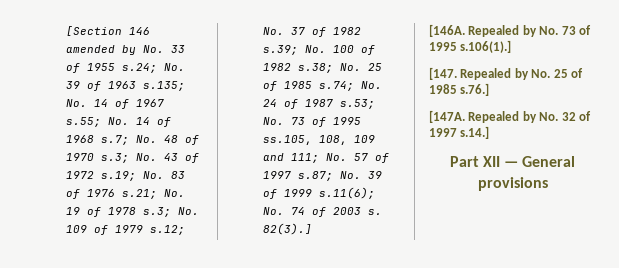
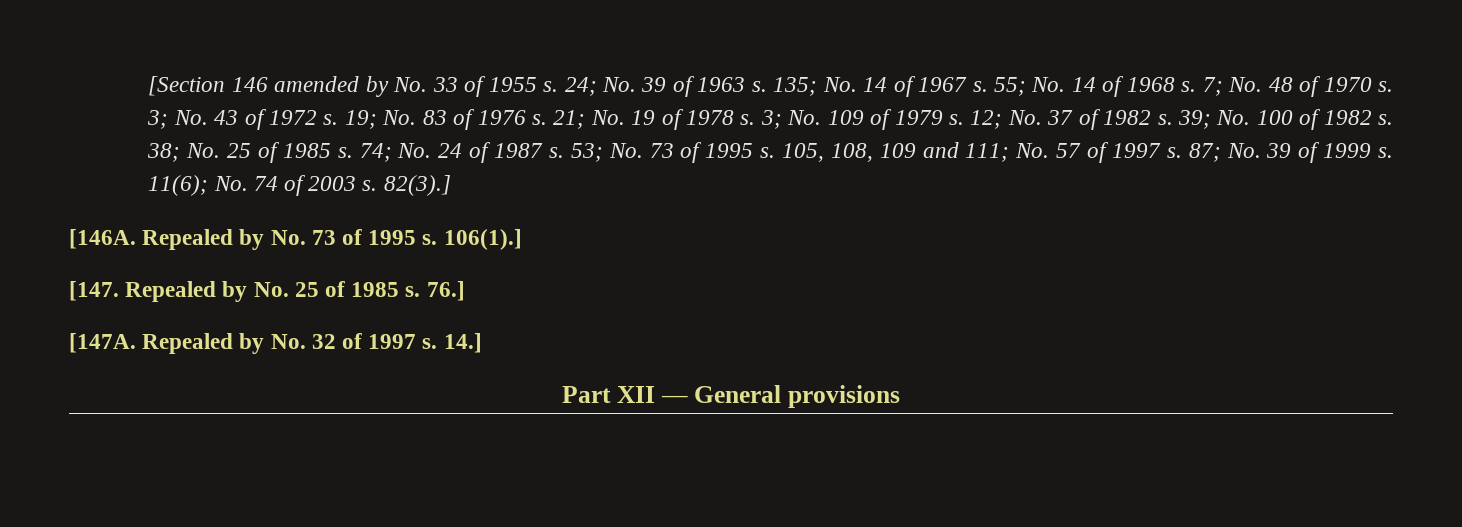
[121,63,157,73] s.24; -> [543,77,597,96] s. 24;
[142,81,185,91] s.135; -> [751,77,818,96] s. 135;
[65,117,101,127] s.55; -> [972,77,1026,96] s. 55;
[100,135,129,145] s.7; -> [1181,77,1223,96] s. 7;
[100,153,129,163] s.3; -> [1378,81,1394,92] [147,110,169,129] s. 3;
[100,171,136,181] s.19; -> [323,110,377,129] s. 19;
[121,189,157,199] s.21; -> [531,110,586,129] s. 21;
[142,207,171,217] s.3; -> [740,110,782,129] s. 3;
[149,225,185,235] s.12; -> [948,110,1003,129] s. 12;
[262,45,298,55] s.39; -> [1157,110,1211,129] s. 39;
[297,63,382,73] [262,81,354,91] s.38; No. 25 of 1985 s.74; -> [1378,114,1394,125] [147,142,392,163] s. 38; No. 25 of 1985 s. 74;
[339,99,375,109] [262,117,361,127] [262,135,312,145] s.53; No. 73 of 1995 ss.105, -> [548,142,824,163] s. 53; No. 73 of 1995 s. 105,
[297,171,333,181] s.87; -> [1166,143,1221,162] s. 87;
[318,187,375,199] s.11(6); -> [1378,147,1394,158] [148,175,209,196] s. 11(6);
[460,40,512,53] s.106(1).] -> [422,229,522,250] s. 106(1).]
[460,83,490,96] s.76.] -> [405,281,465,301] s. 76.]
[460,126,490,139] s.14.] -> [422,333,482,353] s. 14.]

